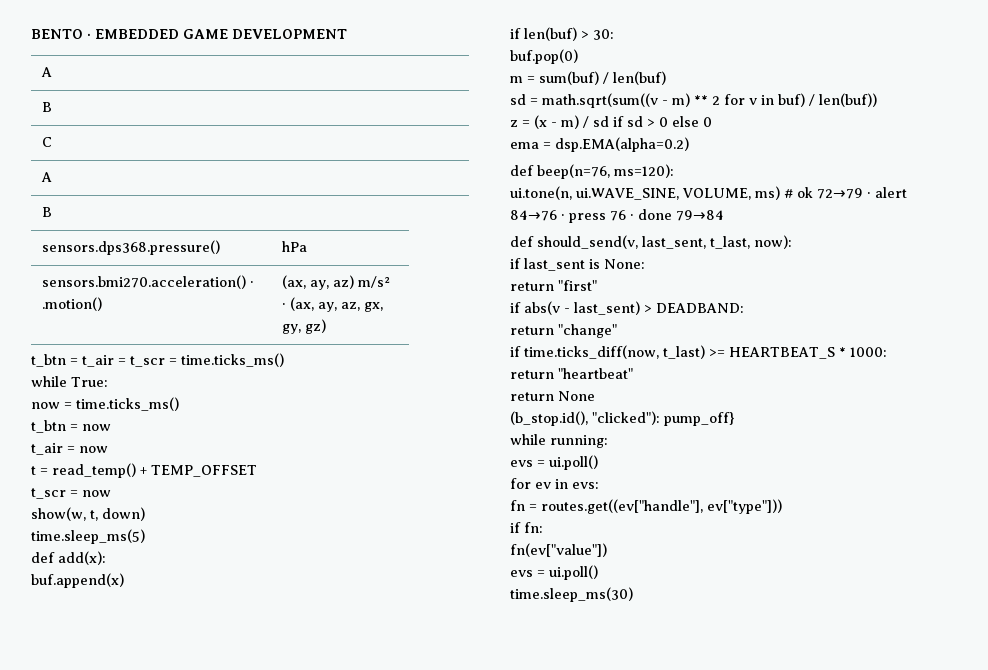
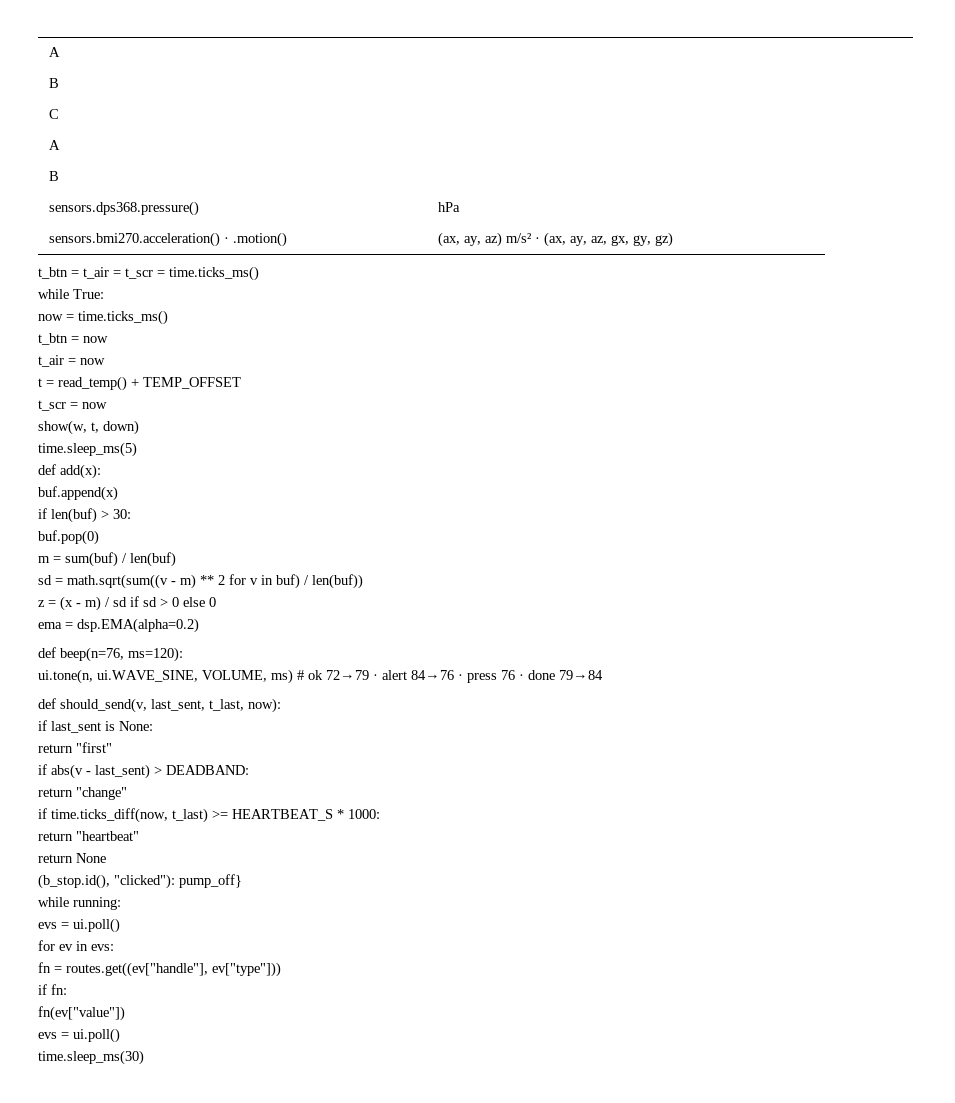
[31,29,347,39] BENTO · EMBEDDED GAME DEVELOPMENT // -> (49, 52) none

